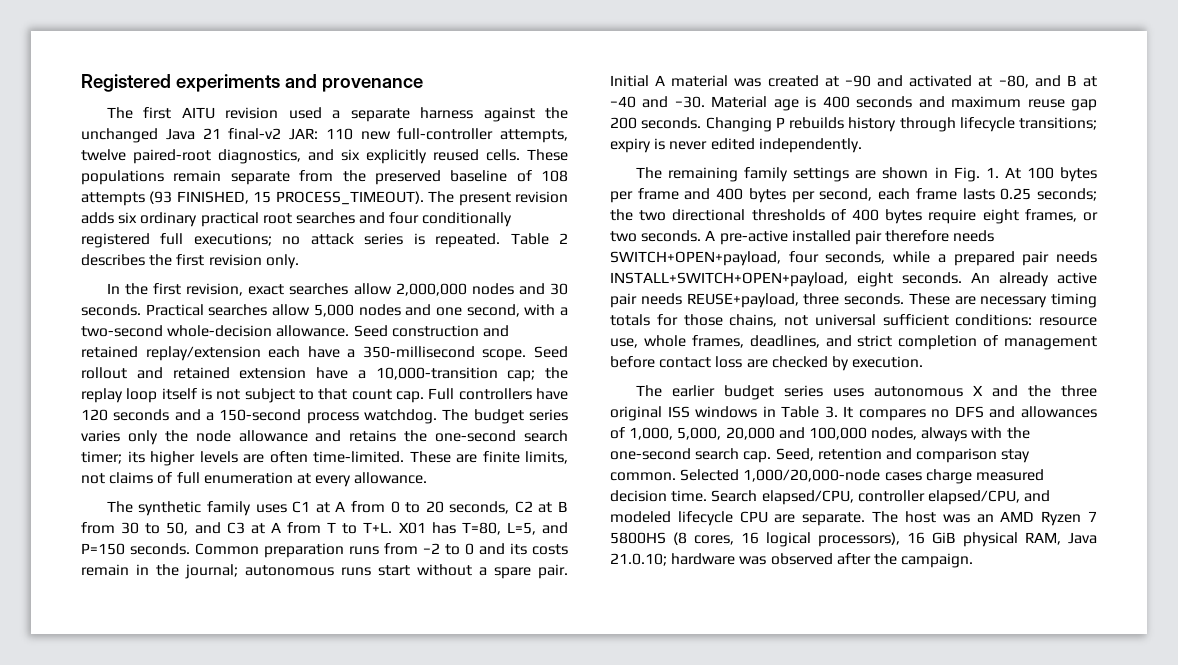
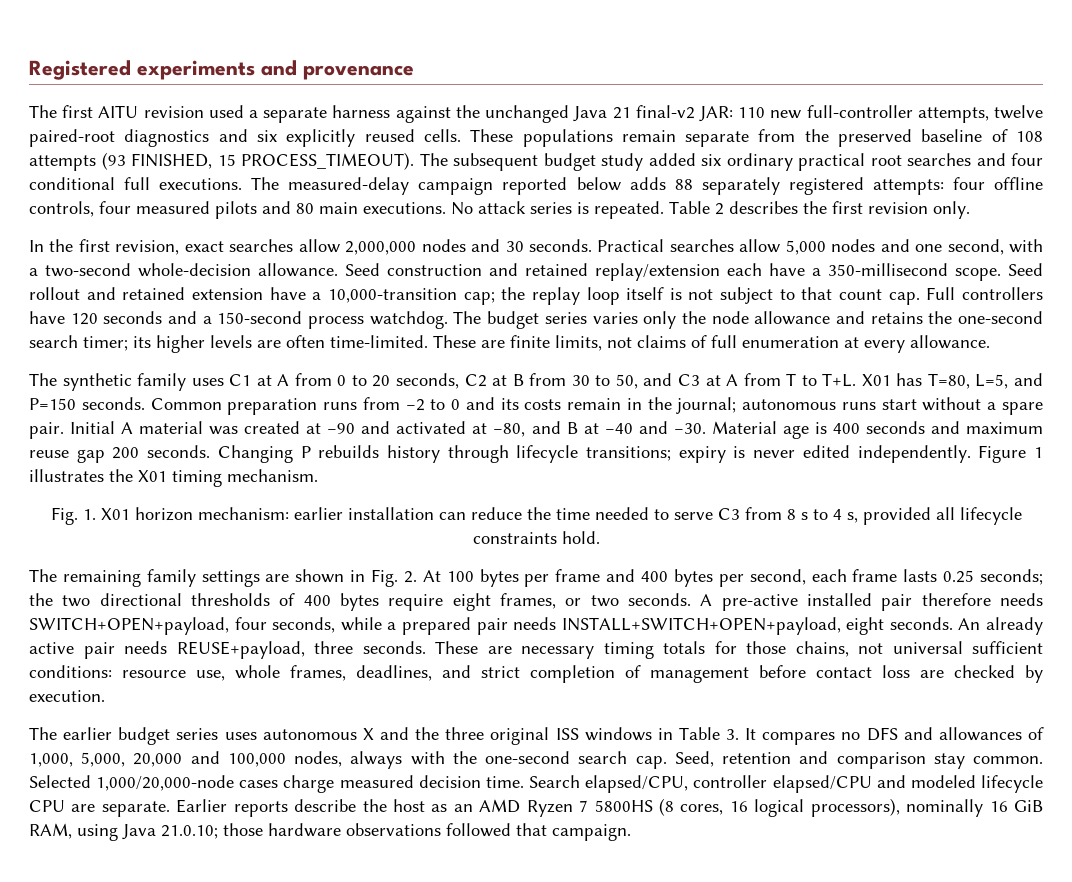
[218,149,301,164] diagnostics, -> [124,129,210,147] diagnostics
[458,191,568,206] [81,212,114,224] present revision adds -> [453,153,696,171] subsequent budget study added
[422,212,513,227] [81,233,301,248] conditionally registered full executions; no -> [29,177,1043,195] [29,201,473,219] conditional full executions. The measured-delay campaign reported below adds 88 separately registered attempts: four offline controls, four measured pilots and 80 main executions. No
(862, 145) none -> [978,445,1044,463] [29,469,318,487] [50,507,1022,525] [472,531,600,544] Figure 1 illustrates the X01 timing mechanism. // Fig. 1. X01 horizon mechanism: earlier installation can reduce the time needed to serve C3 from 8 s to 4 s, provided all lifecycle constraints hold.
[985,167,999,178] 1. -> [403,571,417,583] 2.
[927,490,1020,505] elapsed/CPU, -> [772,775,872,793] elapsed/CPU
[872,511,970,523] The host was -> [176,799,448,817] Earlier reports describe the host as
(900, 539) none -> [906,799,984,817] nominally
[963,532,1097,547] [610,553,897,566] physical RAM, Java 21.0.10; hardware was observed after the -> [29,823,547,841] RAM, using Java 21.0.10; those hardware observations followed that

